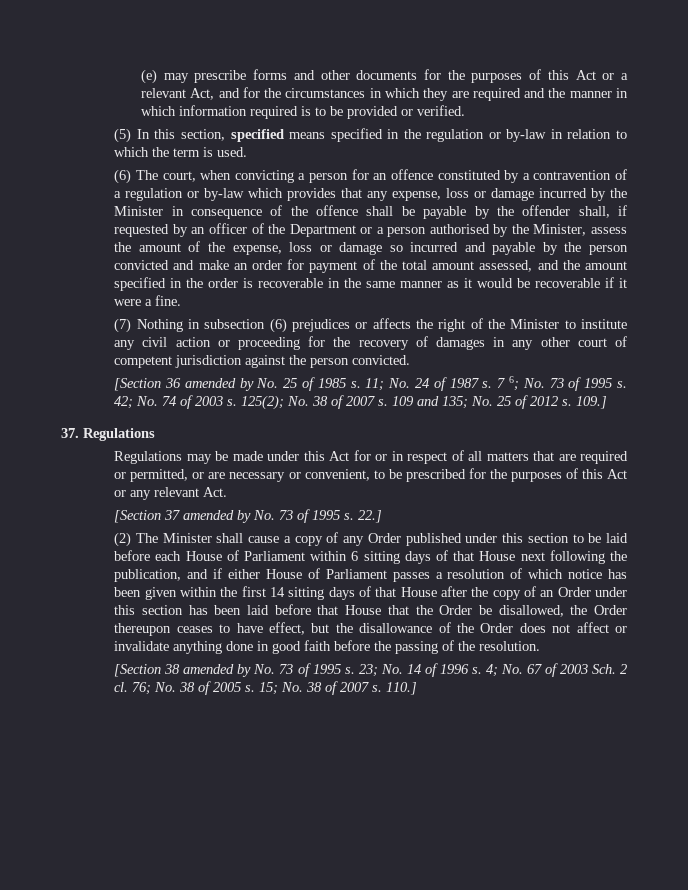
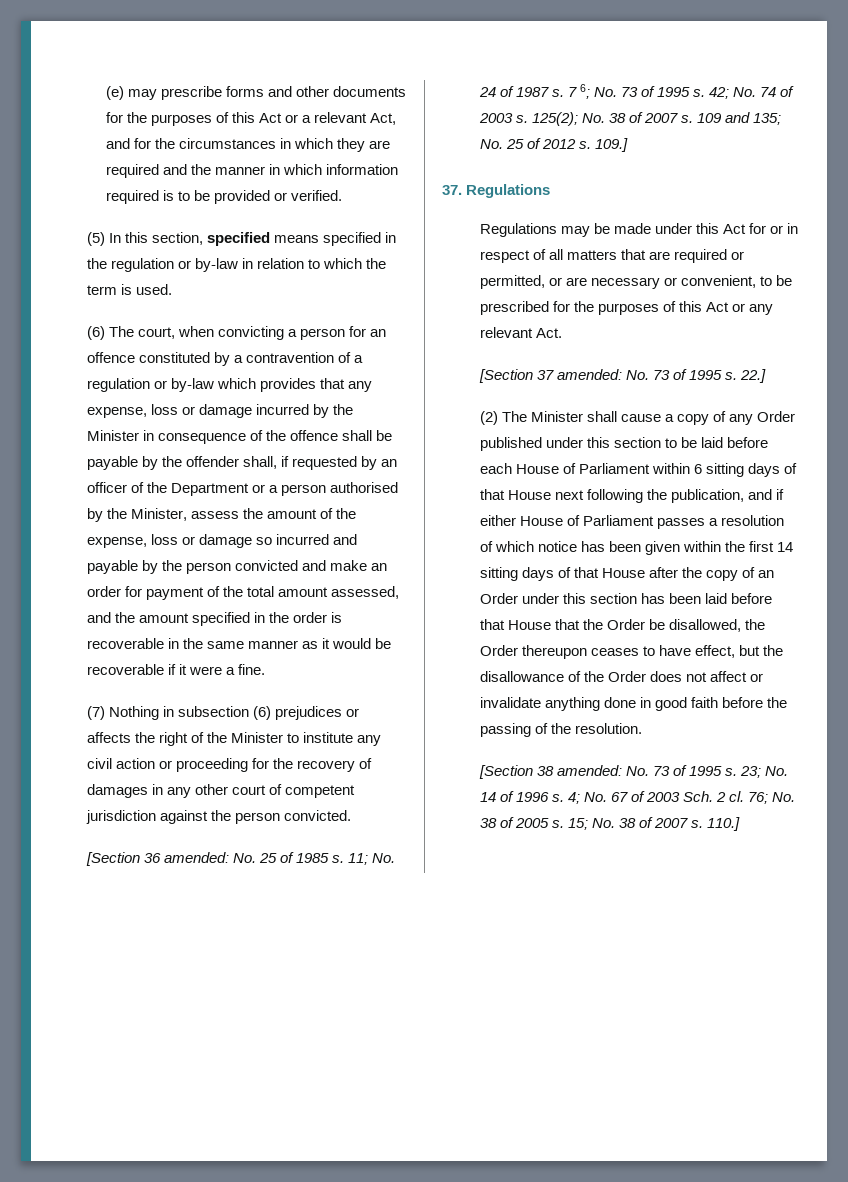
[184,378,254,391] amended by -> [163,852,229,863] amended:
[183,510,252,523] amended by -> [556,369,622,380] amended:
[183,664,252,677] amended by -> [556,765,622,776] amended:

